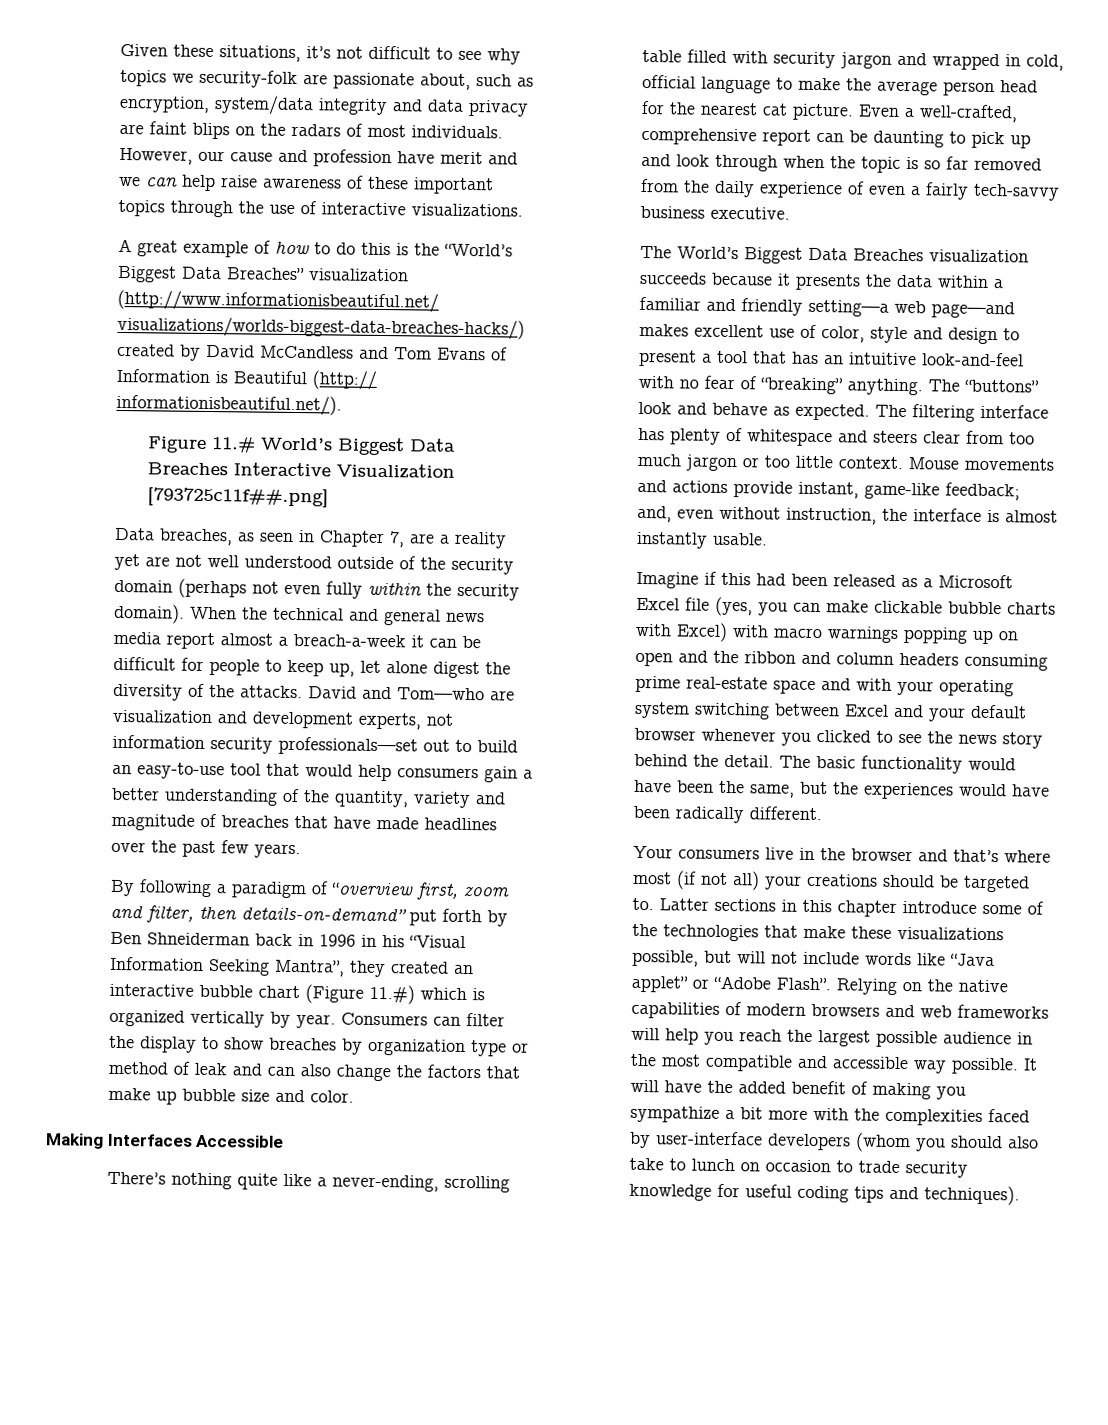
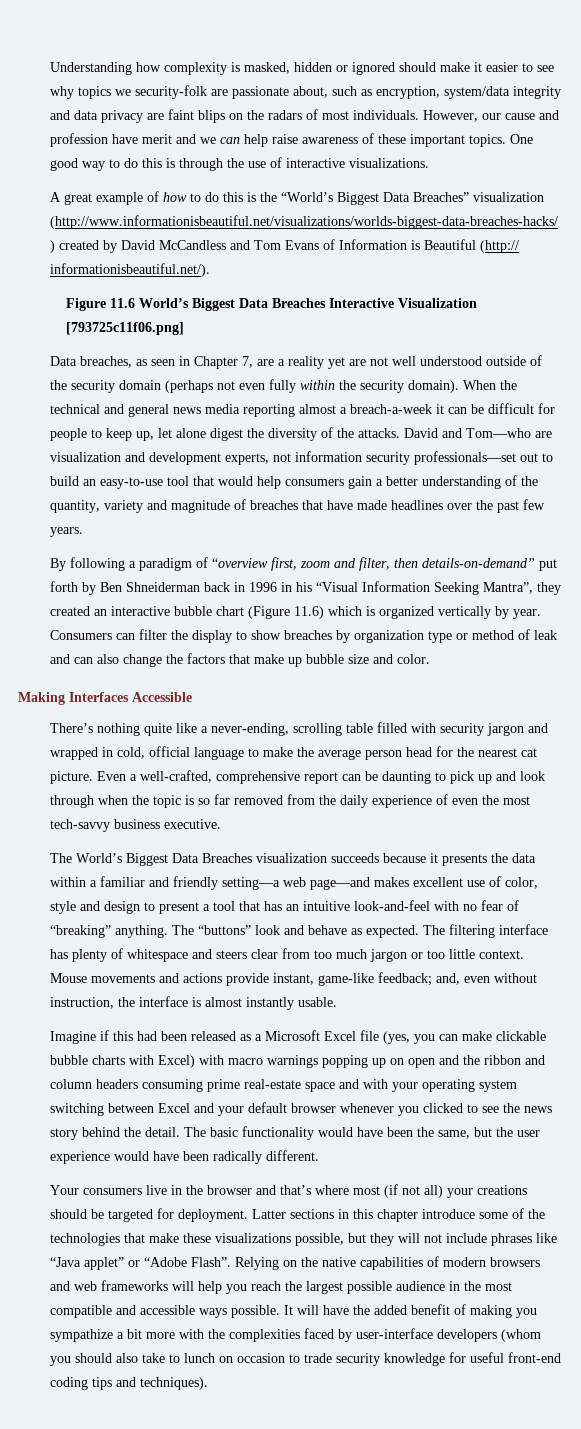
[120,43,432,63] Given these situations, it’s not difficult -> [50,62,519,75] Understanding how complexity is masked, hidden or ignored should make it easier
[118,199,166,217] topics -> [469,134,534,147] [50,158,176,171] topics. One good way to do this is
[210,436,256,453] 11.# -> [110,298,136,308] 11.6
[146,487,329,508] [793725c11f##.png] -> [66,322,185,335] [793725c11f06.png]
[166,632,216,650] report -> [243,404,296,417] reporting
[369,984,416,1005] 11.#) -> [294,606,325,619] 11.6)
[910,182,970,200] a fairly -> [482,795,531,805] the most
[864,782,955,800] experiences -> [517,1130,541,1137] [50,1151,111,1164] user experience
[632,897,655,911] to. -> [157,1208,249,1222] for deployment.
(733, 957) none -> [370,1233,395,1246] they
[865,952,913,966] words -> [491,1233,533,1246] phrases
[913,1060,948,1074] way -> [199,1308,228,1318] ways
(793, 1191) none -> [508,1352,562,1363] front-end

